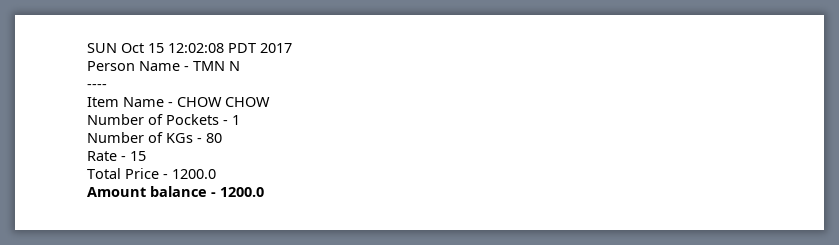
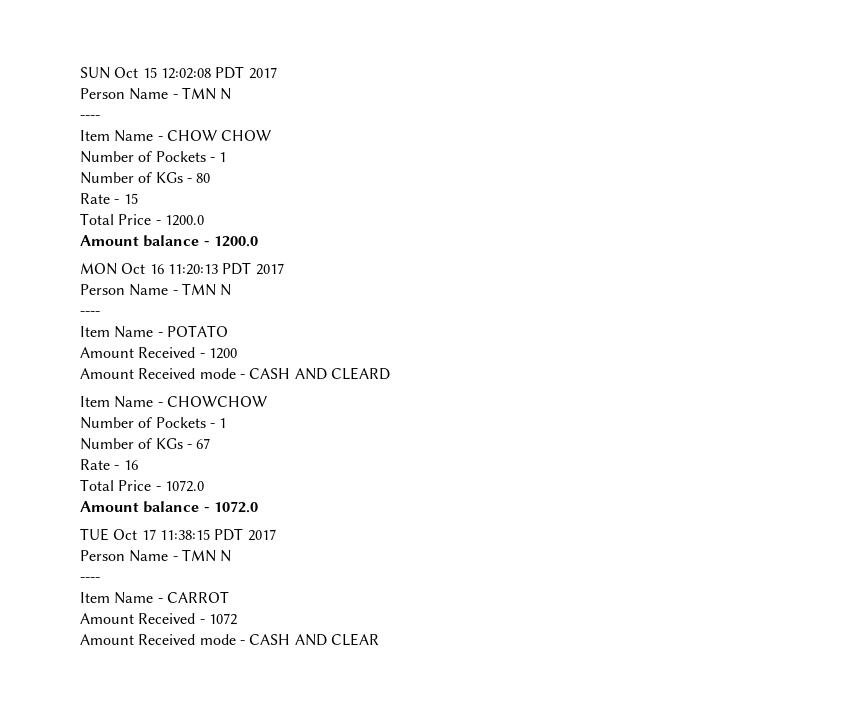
(264, 192) none -> [80,262,284,275] [80,283,232,296] [80,311,100,316] [80,325,228,338] [80,347,237,359] [80,367,390,380] [80,396,267,408] [80,417,227,429] [80,438,211,450] [80,459,138,470] [80,479,204,492] [80,501,258,513] [80,528,276,541] [80,549,232,562] [80,577,100,582] [80,591,229,604] [80,613,237,625] [80,633,379,646] // MON Oct 16 11:20:13 PDT 2017 // Person Name - TMN N // ---- // Item Name - POTATO // Amount Received - 1200 // Amount Received mode - CASH AND CLEARD // Item Name - CHOWCHOW // Number of Pockets - 1 // Number of KGs - 67 // Rate - 16 // Total Price - 1072.0 // Amount balance - 1072.0 // TUE Oct 17 11:38:15 PDT 2017 // Person Name - TMN N // ---- // Item Name - CARROT // Amount Received - 1072 // Amount Received mode - CASH AND CLEAR

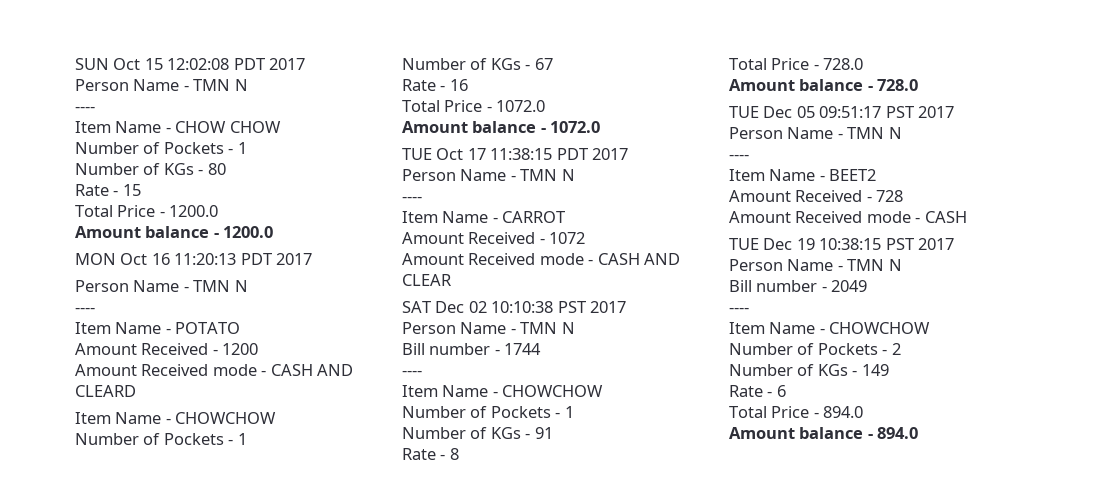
(379, 639) none -> [402,301,627,313] [402,322,575,334] [402,343,542,355] [402,370,422,376] [402,385,604,397] [402,406,574,418] [402,427,553,439] [402,448,459,460] [729,58,864,70] [729,79,919,91] [729,106,955,118] [729,127,902,139] [729,154,749,160] [729,169,877,181] [729,190,904,202] [729,211,967,223] [729,238,955,250] [729,259,902,271] [729,280,868,292] [729,307,749,313] [729,322,931,334] [729,343,901,355] [729,364,889,376] [729,385,786,397] [729,406,864,418] [729,427,919,439] // SAT Dec 02 10:10:38 PST 2017 // Person Name - TMN N // Bill number - 1744 // ---- // Item Name - CHOWCHOW // Number of Pockets - 1 // Number of KGs - 91 // Rate - 8 // Total Price - 728.0 // Amount balance - 728.0 // TUE Dec 05 09:51:17 PST 2017 // Person Name - TMN N // ---- // Item Name - BEET2 // Amount Received - 728 // Amount Received mode - CASH // TUE Dec 19 10:38:15 PST 2017 // Person Name - TMN N // Bill number - 2049 // ---- // Item Name - CHOWCHOW // Number of Pockets - 2 // Number of KGs - 149 // Rate - 6 // Total Price - 894.0 // Amount balance - 894.0

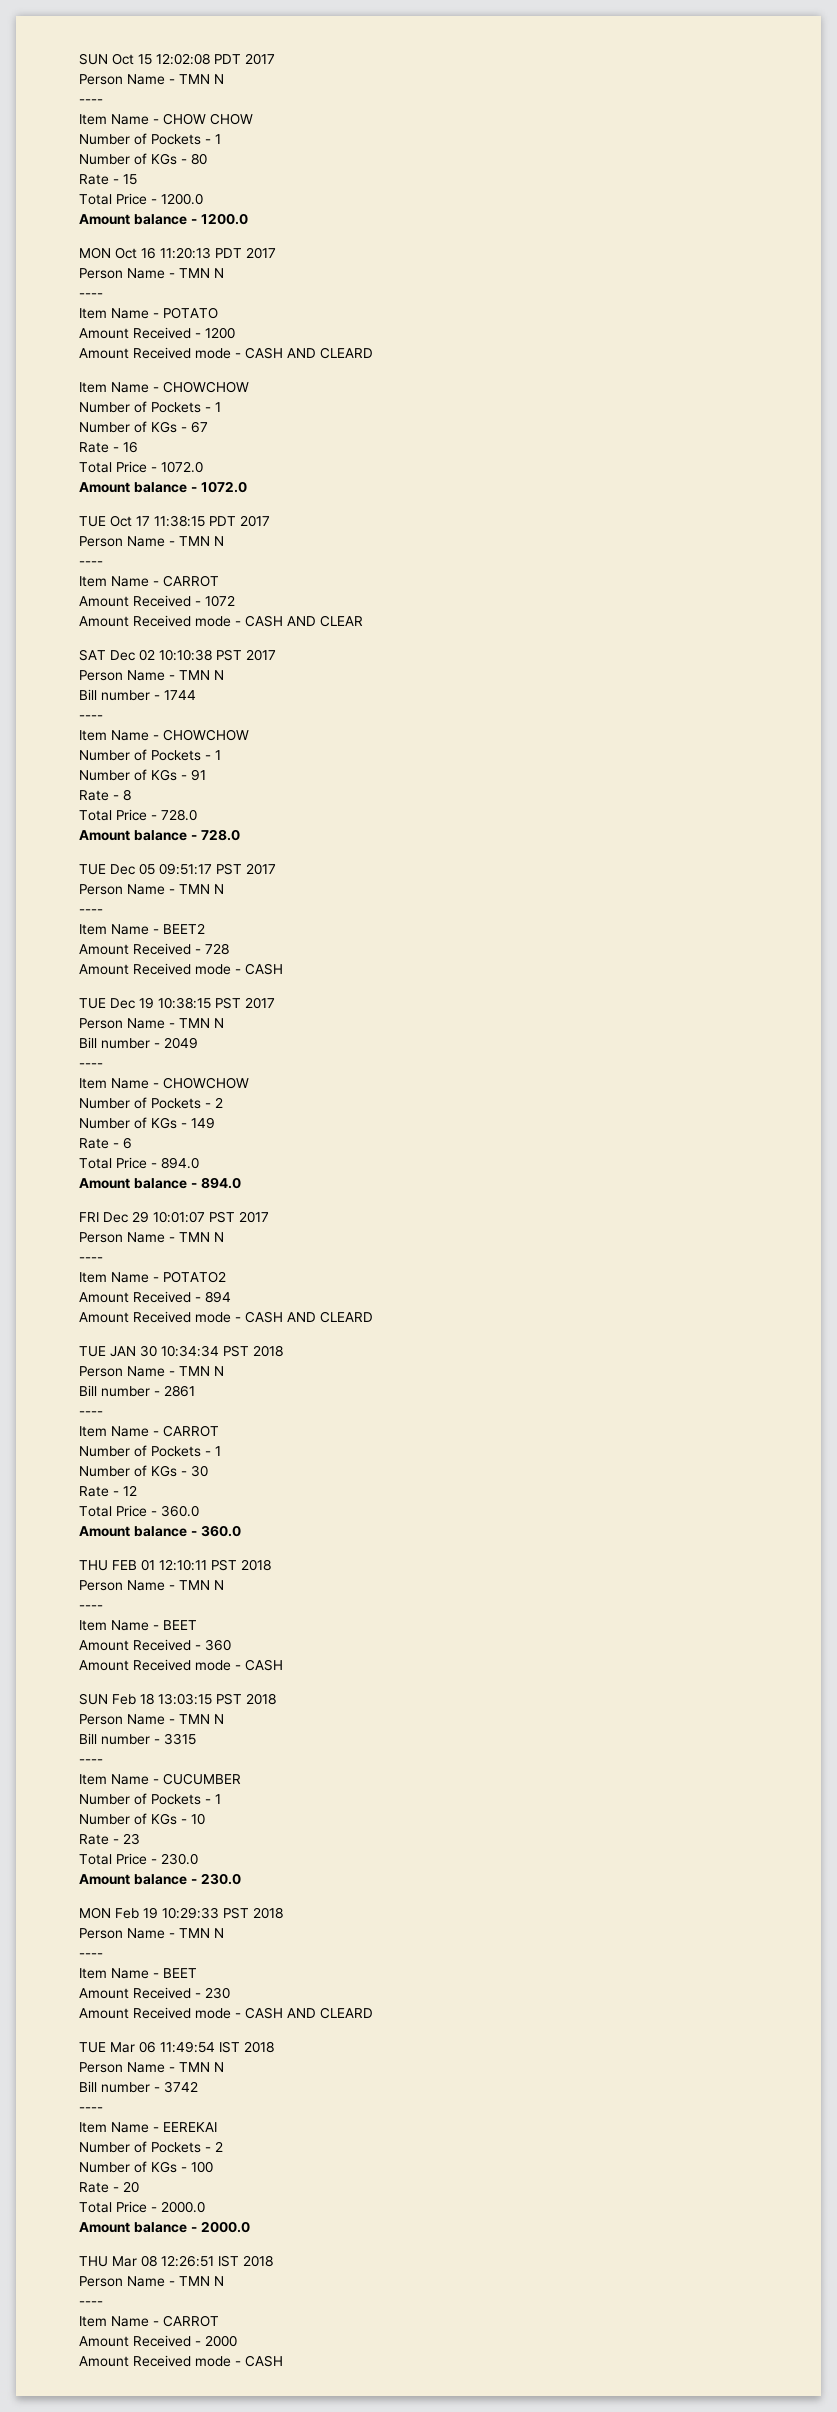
(919, 433) none -> [79,1211,269,1223] [79,1232,224,1243] [79,1257,103,1262] [79,1271,226,1283] [79,1291,231,1303] [79,1311,373,1323] [79,1345,283,1357] [79,1366,224,1377] [79,1385,195,1397] [79,1411,103,1416] [79,1425,219,1437] [79,1445,221,1457] [79,1465,208,1477] [79,1485,137,1497] [79,1505,199,1517] [79,1525,241,1537] [79,1559,271,1571] [79,1580,224,1591] [79,1605,103,1610] [79,1620,197,1631] [79,1639,231,1651] [79,1659,283,1671] [79,1693,276,1705] [79,1714,224,1725] [79,1733,196,1745] [79,1759,103,1764] [79,1773,241,1785] [79,1793,221,1805] [79,1813,205,1825] [79,1833,140,1845] [79,1853,198,1865] [79,1873,241,1885] [79,1907,283,1919] [79,1928,224,1939] [79,1953,103,1958] [79,1968,197,1979] [79,1987,230,1999] [79,2007,373,2019] [79,2041,274,2053] [79,2062,224,2073] [79,2081,198,2093] [79,2107,103,2112] [79,2122,217,2133] [79,2141,223,2153] [79,2161,213,2173] [79,2181,139,2193] [79,2201,205,2213] [79,2221,250,2233] [79,2255,273,2267] [79,2276,224,2287] [79,2301,103,2306] [79,2315,219,2327] [79,2335,237,2347] [79,2355,283,2367] // FRI Dec 29 10:01:07 PST 2017 // Person Name - TMN N // ---- // Item Name - POTATO2 // Amount Received - 894 // Amount Received mode - CASH AND CLEARD // TUE JAN 30 10:34:34 PST 2018 // Person Name - TMN N // Bill number - 2861 // ---- // Item Name - CARROT // Number of Pockets - 1 // Number of KGs - 30 // Rate - 12 // Total Price - 360.0 // Amount balance - 360.0 // THU FEB 01 12:10:11 PST 2018 // Person Name - TMN N // ---- // Item Name - BEET // Amount Received - 360 // Amount Received mode - CASH // SUN Feb 18 13:03:15 PST 2018 // Person Name - TMN N // Bill number - 3315 // ---- // Item Name - CUCUMBER // Number of Pockets - 1 // Number of KGs - 10 // Rate - 23 // Total Price - 230.0 // Amount balance - 230.0 // MON Feb 19 10:29:33 PST 2018 // Person Name - TMN N // ---- // Item Name - BEET // Amount Received - 230 // Amount Received mode - CASH AND CLEARD // TUE Mar 06 11:49:54 IST 2018 // Person Name - TMN N // Bill number - 3742 // ---- // Item Name - EEREKAI // Number of Pockets - 2 // Number of KGs - 100 // Rate - 20 // Total Price - 2000.0 // Amount balance - 2000.0 // THU Mar 08 12:26:51 IST 2018 // Person Name - TMN N // ---- // Item Name - CARROT // Amount Received - 2000 // Amount Received mode - CASH

